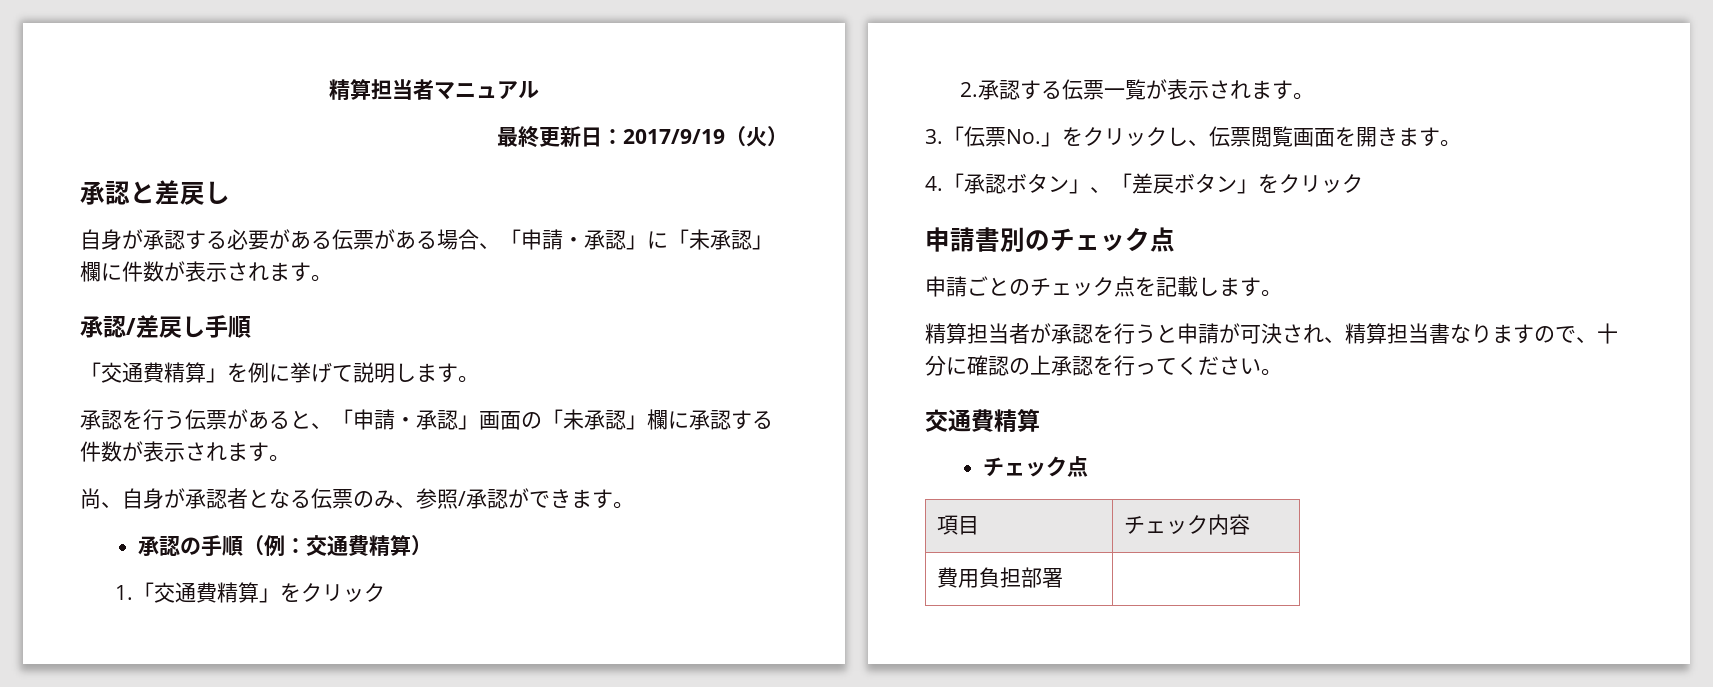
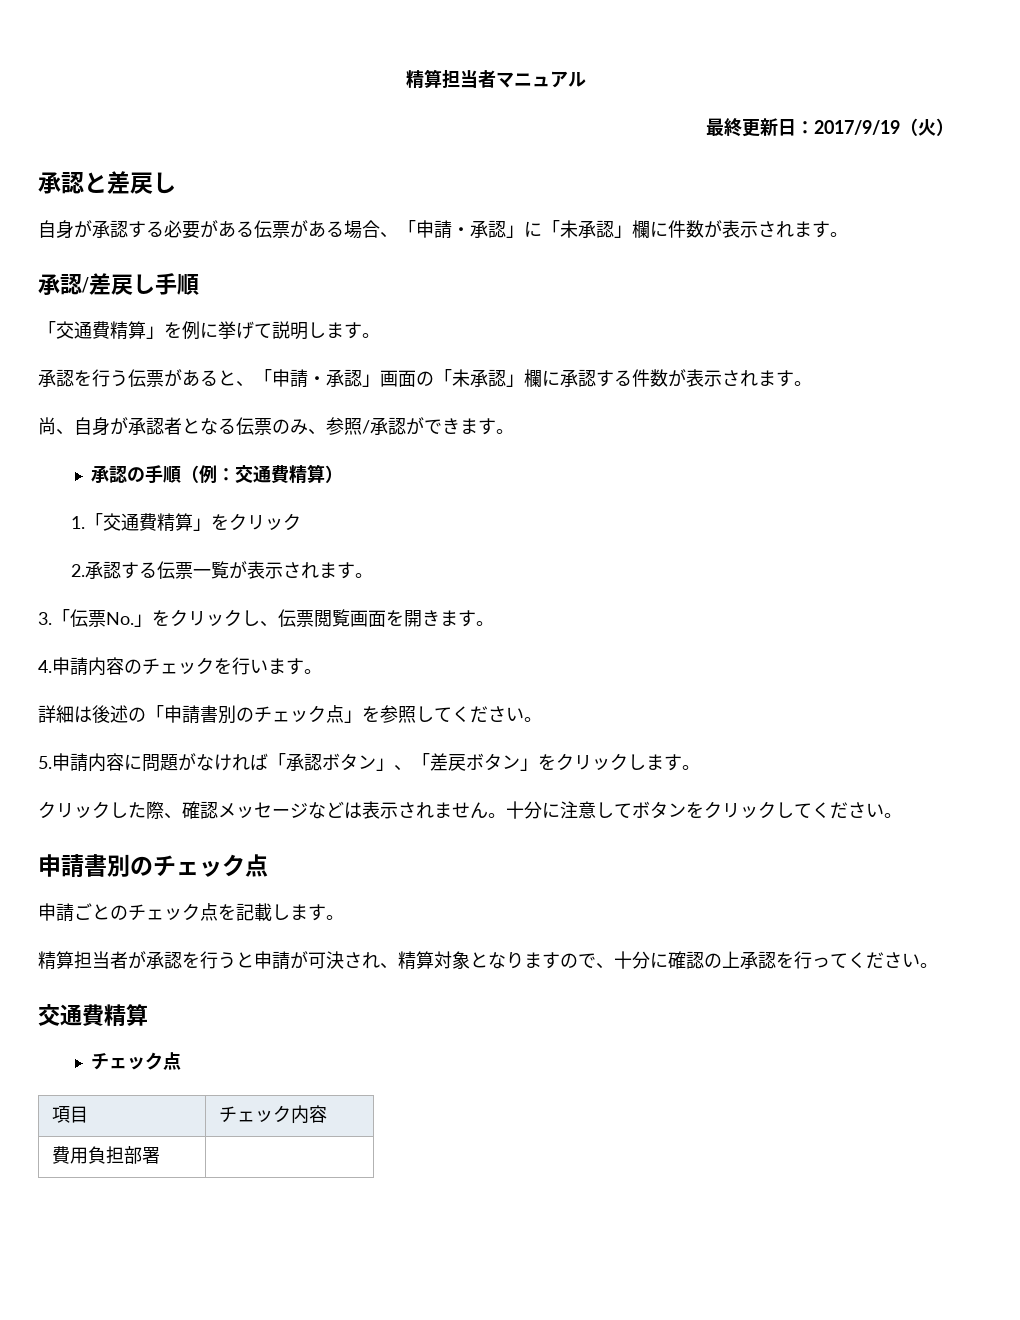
(943, 183) none -> [52,657,322,676] [38,705,542,724] [38,753,268,772] 申請内容のチェックを行います。 // 詳細は後述の「申請書別のチェック点」を参照してください。 // 5.申請内容に問題がなければ
(1363, 183) none -> [628,754,700,771] [38,801,902,820] します。 // クリックした際、確認メッセージなどは表示されません。十分に注意してボタンをクリックしてください。
[1387,323,1450,344] 担当書 -> [434,951,488,969] 対象と

